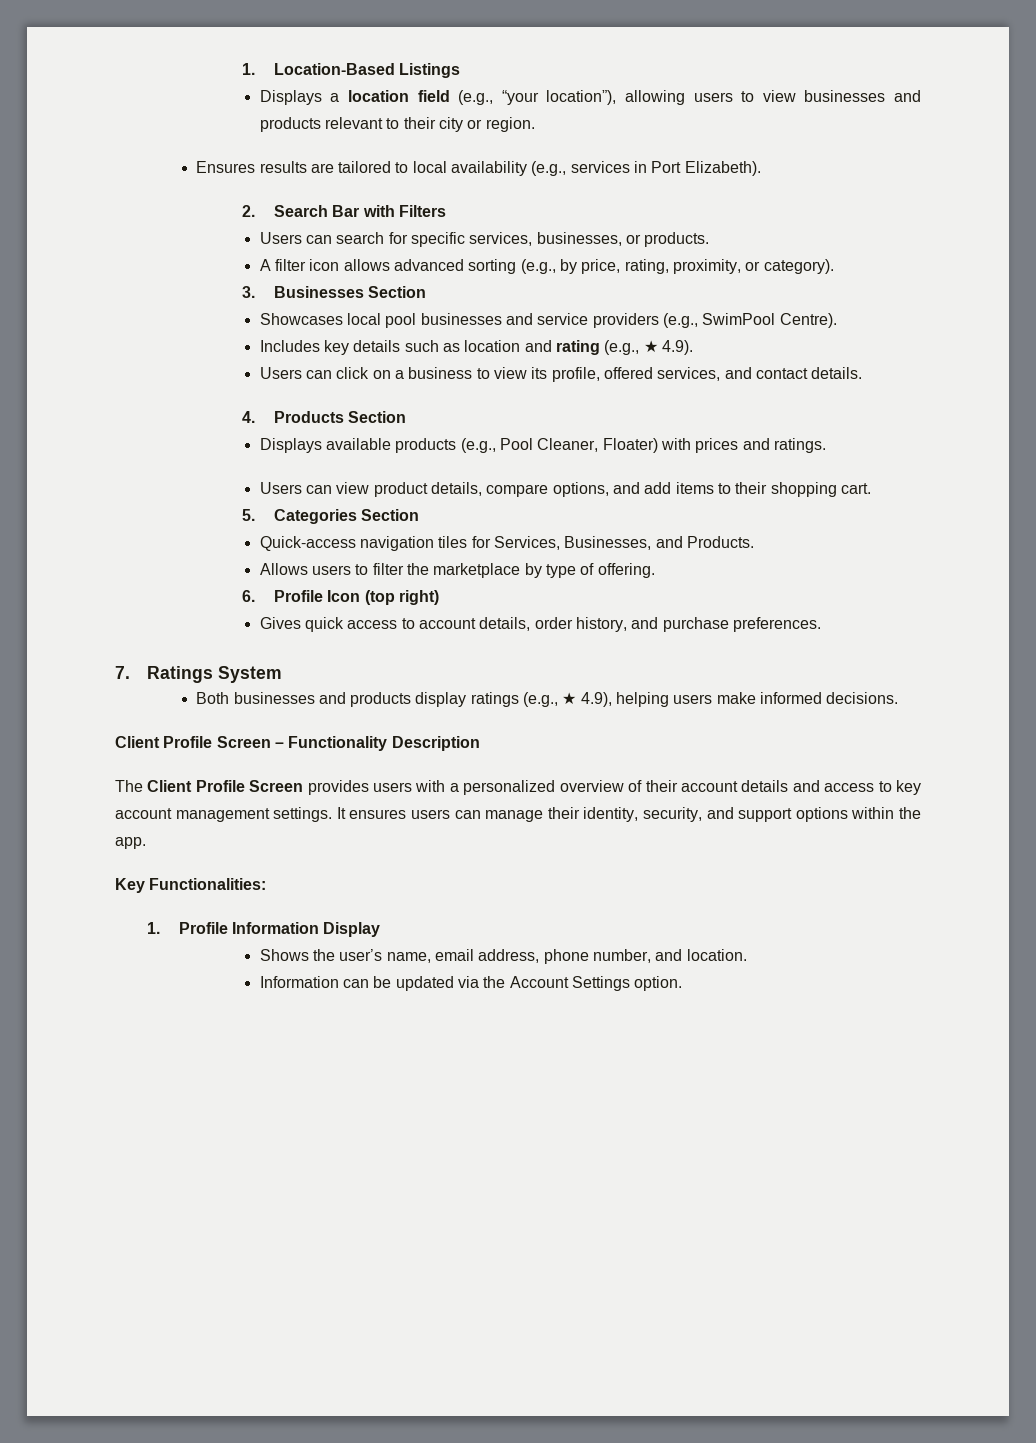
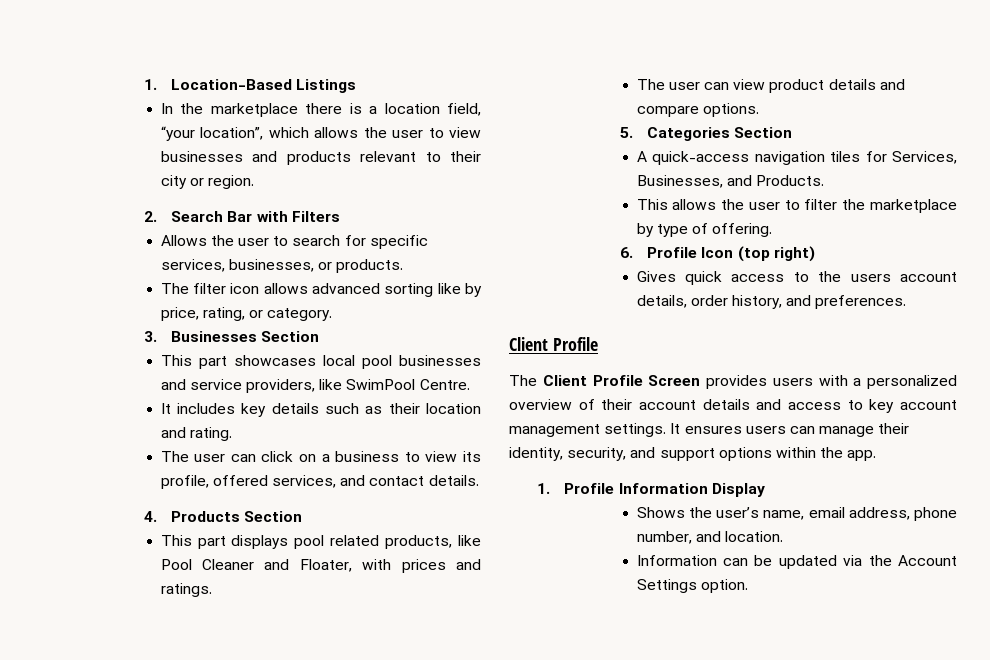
[259,90,733,105] Displays a location field (e.g., “your location”), allowing users -> [160,103,481,117] [160,126,424,141] In the marketplace there is a location field, “your location”, which allows the user
[196,161,761,176] // Ensures results are tailored to local availability (e.g., services in Port Elizabeth). -> (255, 182) none
[259,232,333,244] Users can -> [160,235,289,246] Allows the user to
[259,259,271,271] A -> [160,283,189,294] The
[520,259,556,274] (e.g., -> [437,283,461,294] like
[673,259,834,274] proximity, or category). -> [249,308,333,321] or category.
[259,313,343,325] Showcases -> [160,355,316,369] This part showcases
[592,313,837,328] [259,340,320,352] providers (e.g., SwimPool Centre). // Includes -> [246,379,470,393] [160,403,235,414] providers, like SwimPool Centre. // It includes
(461, 347) none -> [388,403,420,414] their
[556,340,694,355] [259,367,302,379] rating (e.g., ★ 4.9). // Users -> [189,427,232,441] [160,451,226,462] rating. // The user
[259,438,658,453] Displays available products (e.g., Pool Cleaner, Floater) -> [160,535,481,549] [160,559,352,572] This part displays pool related products, like Pool Cleaner and Floater,
[259,482,302,494] Users -> [636,79,700,90] The user
[431,482,871,497] details, compare options, and add items to their shopping cart. -> [828,79,905,90] [636,103,759,117] details and compare options.
[259,536,356,551] Quick-access -> [636,151,750,165] A quick-access
[259,563,352,575] Allows users -> [636,199,780,210] This allows the user
(415, 623) none -> [818,271,891,282] the users
[662,617,729,632] purchase -> (812, 300) none
[115,666,282,683] [196,692,899,707] [115,736,480,751] 7. Ratings System // Both businesses and products display ratings (e.g., ★ 4.9), helping users make informed decisions. // Client Profile Screen – Functionality Description -> [509,337,598,351] Client Profile
[115,878,267,893] // Key Functionalities: -> (877, 455) none

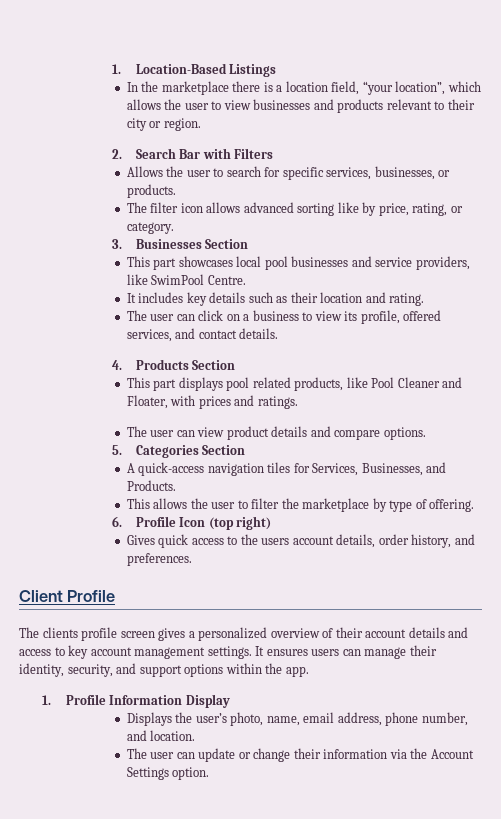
[542,375,848,389] Client Profile Screen provides users with -> [42,627,186,641] clients profile screen gives
[636,507,685,518] Shows -> [126,712,172,726] Displays
(760, 512) none -> [230,712,264,726] photo,
[636,555,837,569] Information can be updated -> [126,748,388,762] The user can update or change their information

